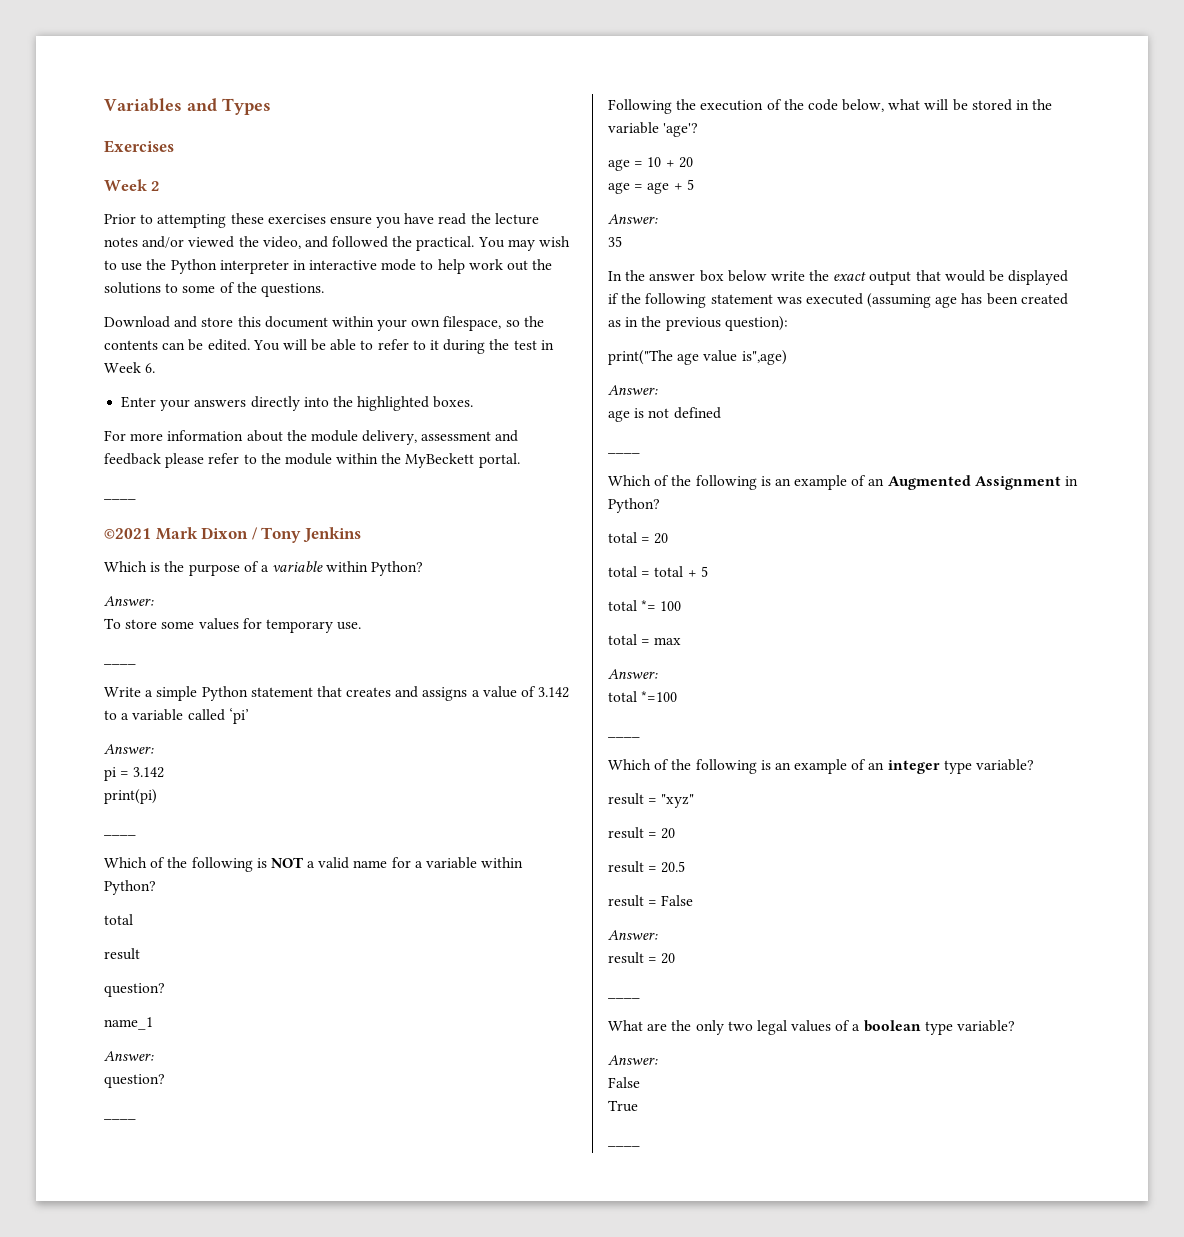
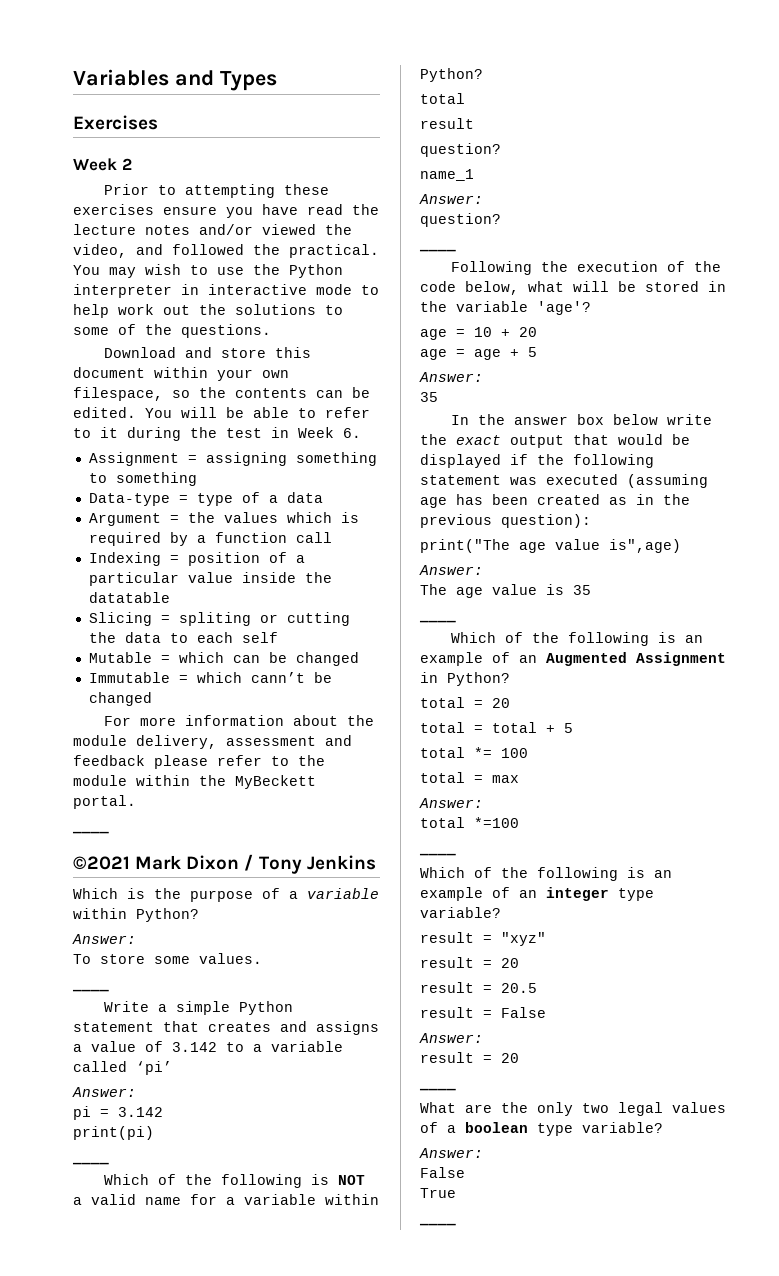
[121,396,474,411] Enter your answers directly into the highlighted boxes. -> [88,452,377,466] [88,472,197,486] [88,492,323,506] [88,512,359,526] [88,532,332,546] [88,552,305,566] [88,572,332,586] [88,592,170,603] [88,612,350,626] [88,632,278,643] [88,652,359,666] [88,672,332,683] [88,692,152,706] Assignment = assigning something to something // Data-type = type of a data // Argument = the values which is required by a function call // Indexing = position of a particular value inside the datatable // Slicing = spliting or cutting the data to each self // Mutable = which can be changed // Immutable = which cann’t be changed
[198,618,362,633] values for temporary use. -> [199,953,262,964] values.
[608,407,721,422] age is not defined -> [420,584,591,598] The age value is 35

